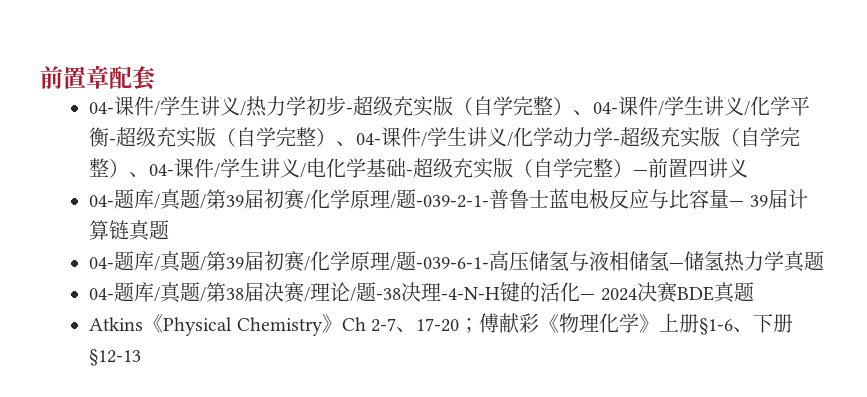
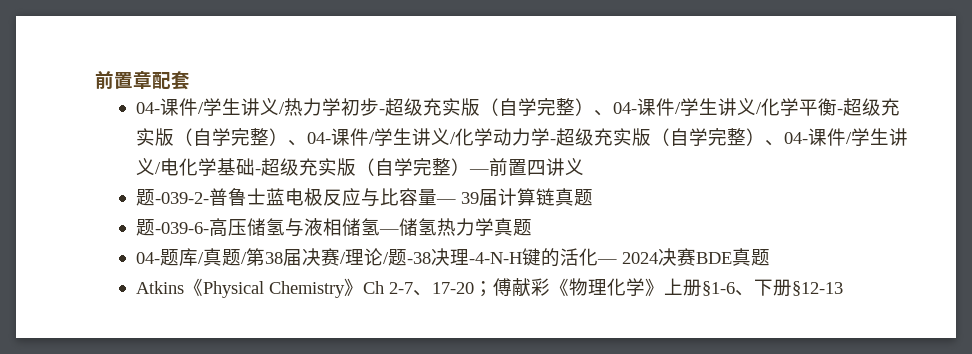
[89,189,490,210] 04-题库/真题/第39届初赛/化学原理/题-039-2-1- -> [135,189,209,206] 题-039-2-
[89,251,490,272] 04-题库/真题/第39届初赛/化学原理/题-039-6-1- -> [135,219,209,236] 题-039-6-

